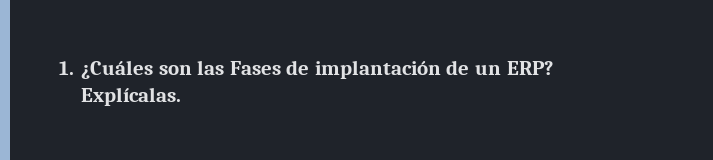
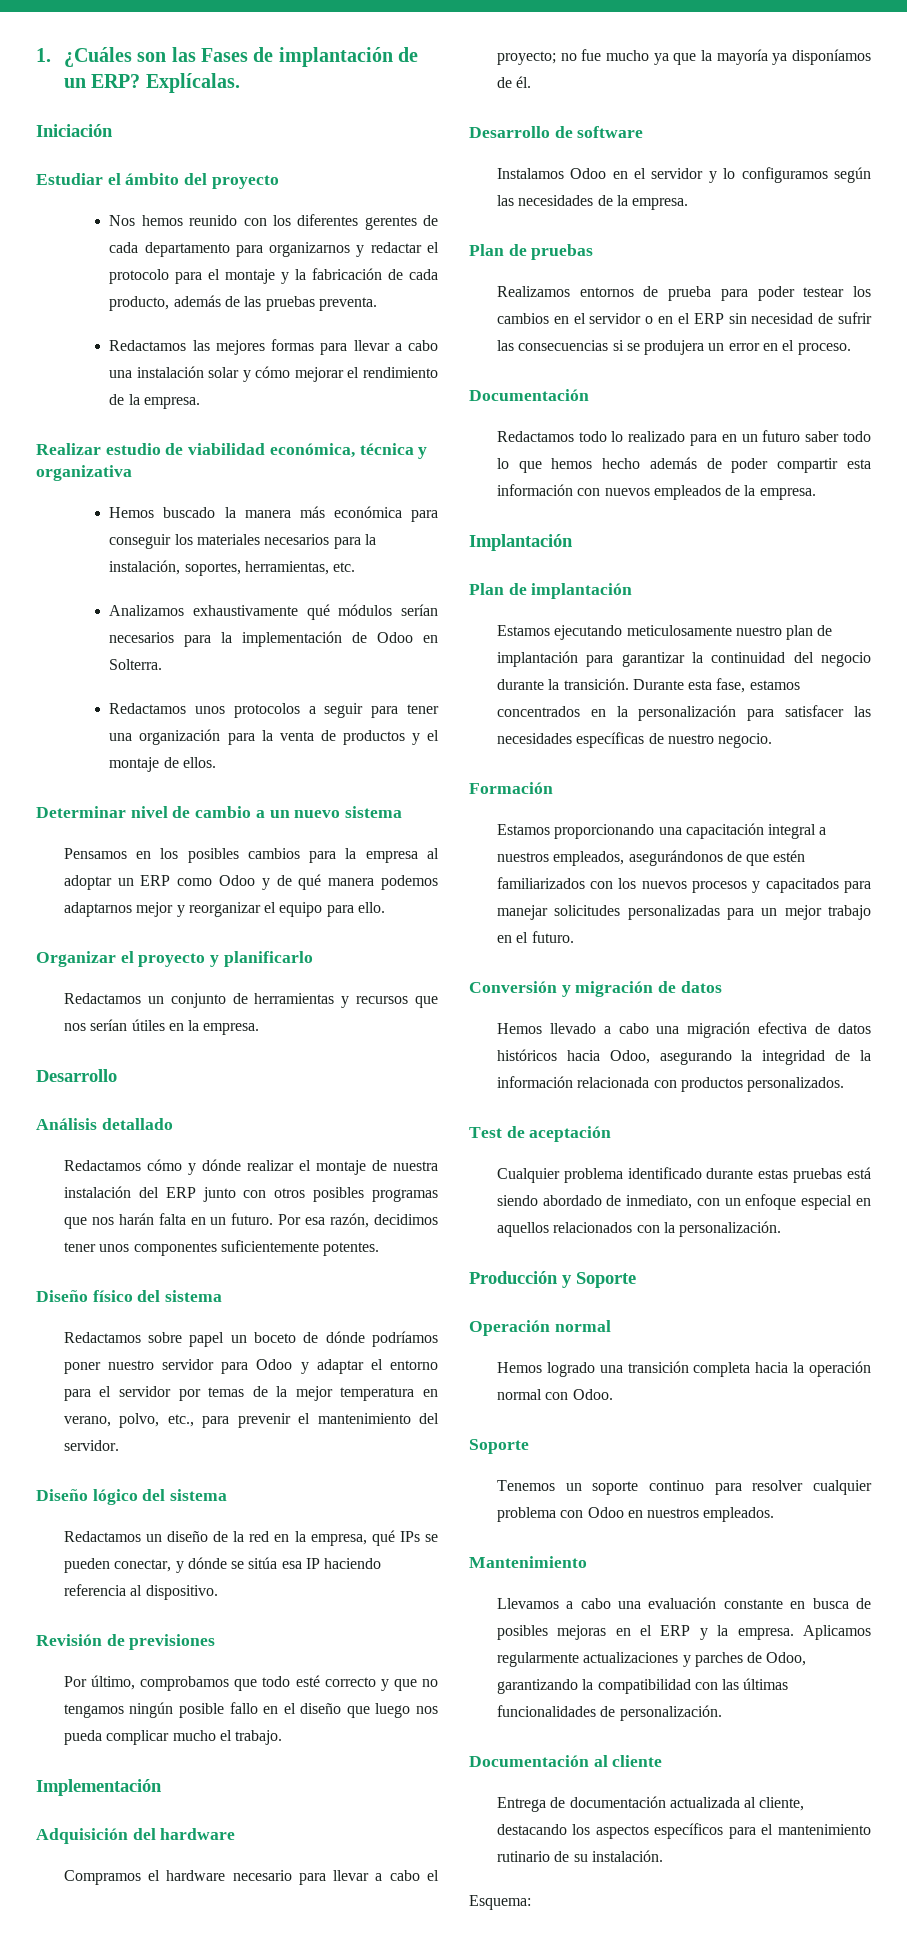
(182, 96) none -> [36,124,113,137] [36,173,279,189] [109,214,439,230] [109,242,440,257] [109,268,439,284] [109,295,377,311] [109,339,439,355] [109,366,439,382] [109,394,201,409] [36,443,428,459] [36,465,132,481] [109,506,438,522] [109,534,376,549] [109,560,356,576] [109,604,439,620] [109,631,438,647] [109,659,163,670] [109,703,440,718] [109,729,440,745] [109,757,217,772] [36,806,403,818] [63,848,440,863] [63,874,438,890] [63,902,386,917] [36,951,313,967] [63,993,439,1008] [63,1019,260,1035] [36,1069,117,1082] [36,1118,173,1130] [63,1159,439,1175] [63,1186,438,1202] [63,1213,439,1229] [63,1240,380,1256] [36,1290,223,1302] [63,1331,438,1347] [63,1359,439,1374] [63,1386,438,1401] [63,1413,439,1428] [63,1440,119,1451] [36,1489,228,1505] [63,1530,438,1546] [63,1557,382,1573] [63,1584,218,1600] [36,1634,216,1650] [63,1675,438,1691] [63,1702,438,1718] [63,1730,283,1745] [36,1779,162,1796] [36,1828,236,1844] [63,1870,440,1885] [496,49,871,65] [496,76,532,88] [469,126,644,138] [496,167,872,183] [496,195,689,210] [469,244,594,260] [496,286,871,301] [496,312,872,324] [496,340,851,355] [469,389,589,401] [496,430,871,446] [496,457,872,473] [496,484,816,500] [469,534,573,551] [469,583,633,599] [496,625,833,640] [496,651,871,667] [496,678,800,693] [496,705,871,721] [496,732,773,748] [469,782,553,794] [496,823,827,839] [496,850,806,866] [496,877,871,893] [496,905,871,920] [496,931,574,943] [469,981,722,997] [496,1022,872,1038] [496,1049,871,1065] [496,1076,845,1092] [469,1126,612,1142] [496,1167,871,1183] [496,1194,872,1210] [496,1221,782,1237] [469,1271,636,1288] [469,1320,611,1336] [496,1361,871,1377] [496,1389,613,1400] [469,1439,529,1454] [496,1480,872,1495] [496,1507,775,1522] [469,1556,587,1568] [496,1597,872,1609] [496,1625,872,1640] [496,1652,807,1667] [496,1678,789,1694] [496,1705,722,1721] [469,1755,663,1767] [496,1796,805,1812] [496,1823,871,1839] [496,1850,663,1862] [469,1895,531,1910] // Iniciación // Estudiar el ámbito del proyecto // Nos hemos reunido con los diferentes gerentes de cada departamento para organizarnos y redactar el protocolo para el montaje y la fabricación de cada producto, además de las pruebas preventa. // Redactamos las mejores formas para llevar a cabo una instalación solar y cómo mejorar el rendimiento de la empresa. // Realizar estudio de viabilidad económica, técnica y organizativa // Hemos buscado la manera más económica para conseguir los materiales necesarios para la instalación, soportes, herramientas, etc. // Analizamos exhaustivamente qué módulos serían necesarios para la implementación de Odoo en Solterra. // Redactamos unos protocolos a seguir para tener una organización para la venta de productos y el montaje de ellos. // Determinar nivel de cambio a un nuevo sistema // Pensamos en los posibles cambios para la empresa al adoptar un ERP como Odoo y de qué manera podemos adaptarnos mejor y reorganizar el equipo para ello. // Organizar el proyecto y planificarlo // Redactamos un conjunto de herramientas y recursos que nos serían útiles en la empresa. // Desarrollo // Análisis detallado // Redactamos cómo y dónde realizar el montaje de nuestra instalación del ERP junto con otros posibles programas que nos harán falta en un futuro. Por esa razón, decidimos tener unos componentes suficientemente potentes. // Diseño físico del sistema // Redactamos sobre papel un boceto de dónde podríamos poner nuestro servidor para Odoo y adaptar el entorno para el servidor por temas de la mejor temperatura en verano, polvo, etc., para prevenir el mantenimiento del servidor. // Diseño lógico del sistema // Redactamos un diseño de la red en la empresa, qué IPs se pueden conectar, y dónde se sitúa esa IP haciendo referencia al dispositivo. // Revisión de previsiones // Por último, comprobamos que todo esté correcto y que no tengamos ningún posible fallo en el diseño que luego nos pueda complicar mucho el trabajo. // Implementación // Adquisición del hardware // Compramos el hardware necesario para llevar a cabo el proyecto; no fue mucho ya que la mayoría ya disponíamos de él. // Desarrollo de software // Instalamos Odoo en el servidor y lo configuramos según las necesidades de la empresa. // Plan de pruebas // Realizamos entornos de prueba para poder testear los cambios en el servidor o en el ERP sin necesidad de sufrir las consecuencias si se produjera un error en el proceso. // Documentación // Redactamos todo lo realizado para en un futuro saber todo lo que hemos hecho además de poder compartir esta información con nuevos empleados de la empresa. // Implantación // Plan de implantación // Estamos ejecutando meticulosamente nuestro plan de implantación para garantizar la continuidad del negocio durante la transición. Durante esta fase, estamos concentrados en la personalización para satisfacer las necesidades específicas de nuestro negocio. // Formación // Estamos proporcionando una capacitación integral a nuestros empleados, asegurándonos de que estén familiarizados con los nuevos procesos y capacitados para manejar solicitudes personalizadas para un mejor trabajo en el futuro. // Conversión y migración de datos // Hemos llevado a cabo una migración efectiva de datos históricos hacia Odoo, asegurando la integridad de la información relacionada con productos personalizados. // Test de aceptación // Cualquier problema identificado durante estas pruebas está siendo abordado de inmediato, con un enfoque especial en aquellos relacionados con la personalización. // Producción y Soporte // Operación normal // Hemos logrado una transición completa hacia la operación normal con Odoo. // Soporte // Tenemos un soporte continuo para resolver cualquier problema con Odoo en nuestros empleados. // Mantenimiento // Llevamos a cabo una evaluación constante en busca de posibles mejoras en el ERP y la empresa. Aplicamos regularmente actualizaciones y parches de Odoo, garantizando la compatibilidad con las últimas funcionalidades de personalización. // Documentación al cliente // Entrega de documentación actualizada al cliente, destacando los aspectos específicos para el mantenimiento rutinario de su instalación. // Esquema:

